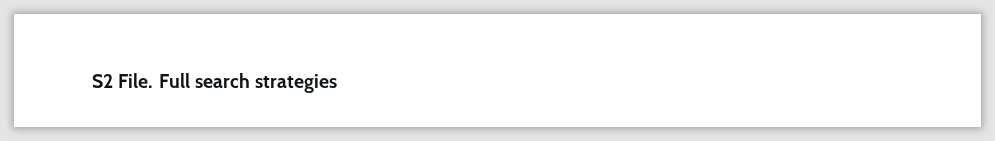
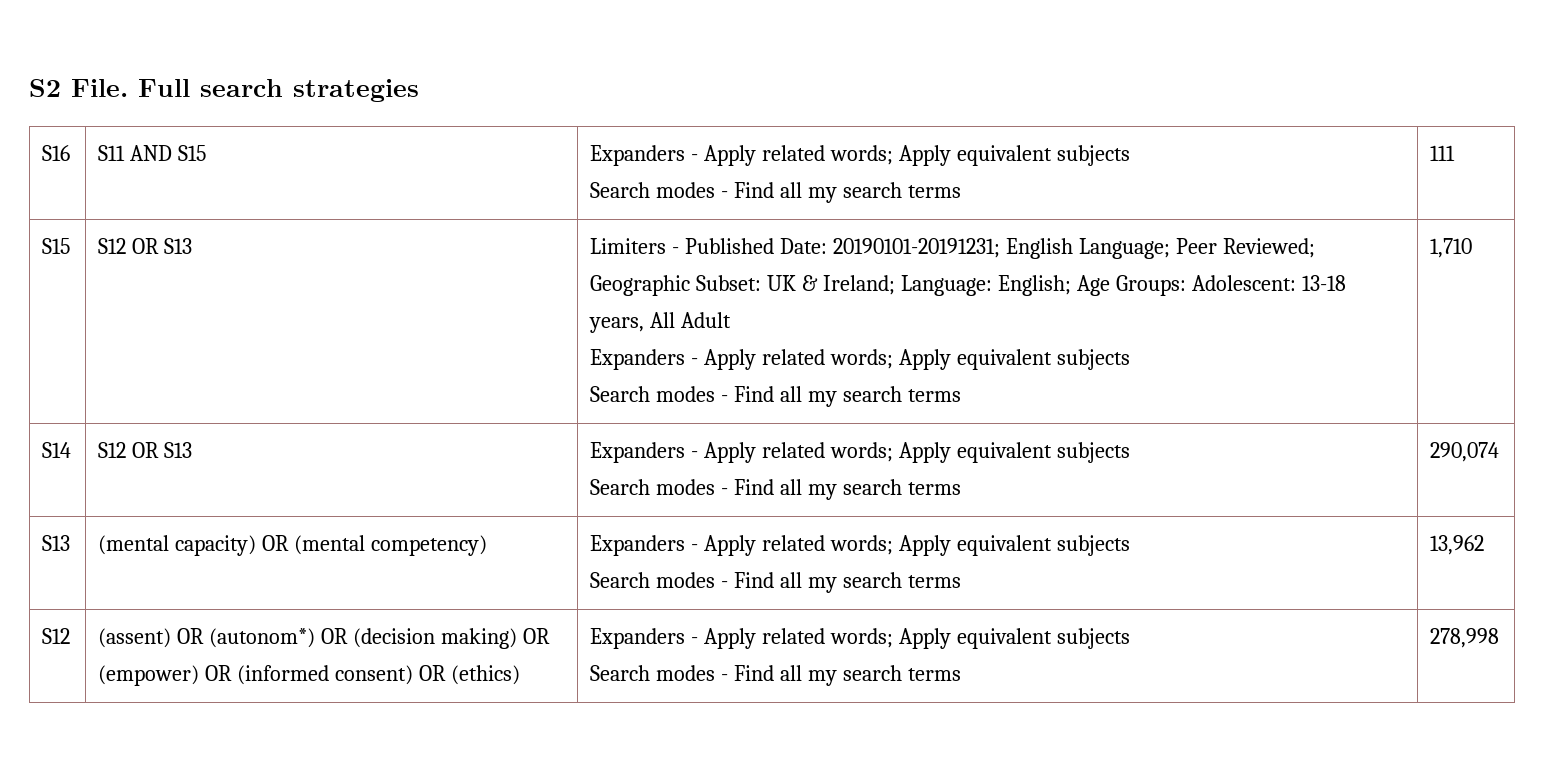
(338, 83) none -> [42,145,71,161] [98,145,207,161] [590,145,1130,166] [590,182,961,203] [1430,145,1456,161] [42,238,71,254] [98,238,193,254] [590,238,1315,259] [590,275,1346,296] [589,312,732,333] [590,349,1130,370] [590,386,961,407] [1430,238,1473,258] [42,442,72,458] [98,442,193,458] [590,442,1130,463] [590,479,961,500] [1430,442,1500,462] [42,535,71,551] [98,535,488,556] [590,535,1130,556] [590,572,961,593] [1430,535,1485,555] [42,628,71,644] [98,628,550,649] [98,665,521,686] [590,628,1130,649] [590,665,961,686] [1430,628,1500,648] // S16 | S11 AND S15 | Expanders - Apply related words; Apply equivalent subjects // Search modes - Find all my search terms | 111 // S15 | S12 OR S13 | Limiters - Published Date: 20190101-20191231; English Language; Peer Reviewed; Geographic Subset: UK & Ireland; Language: English; Age Groups: Adolescent: 13-18 years, All Adult // Expanders - Apply related words; Apply equivalent subjects // Search modes - Find all my search terms | 1,710 // S14 | S12 OR S13 | Expanders - Apply related words; Apply equivalent subjects // Search modes - Find all my search terms | 290,074 // S13 | (mental capacity) OR (mental competency) | Expanders - Apply related words; Apply equivalent subjects // Search modes - Find all my search terms | 13,962 // S12 | (assent) OR (autonom*) OR (decision making) OR (empower) OR (informed consent) OR (ethics) | Expanders - Apply related words; Apply equivalent subjects // Search modes - Find all my search terms | 278,998

